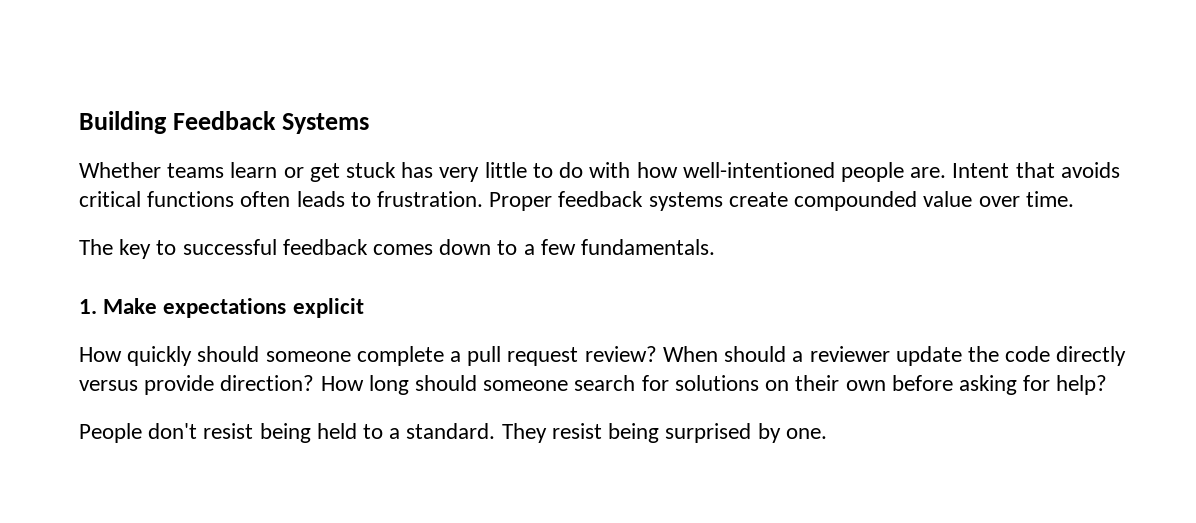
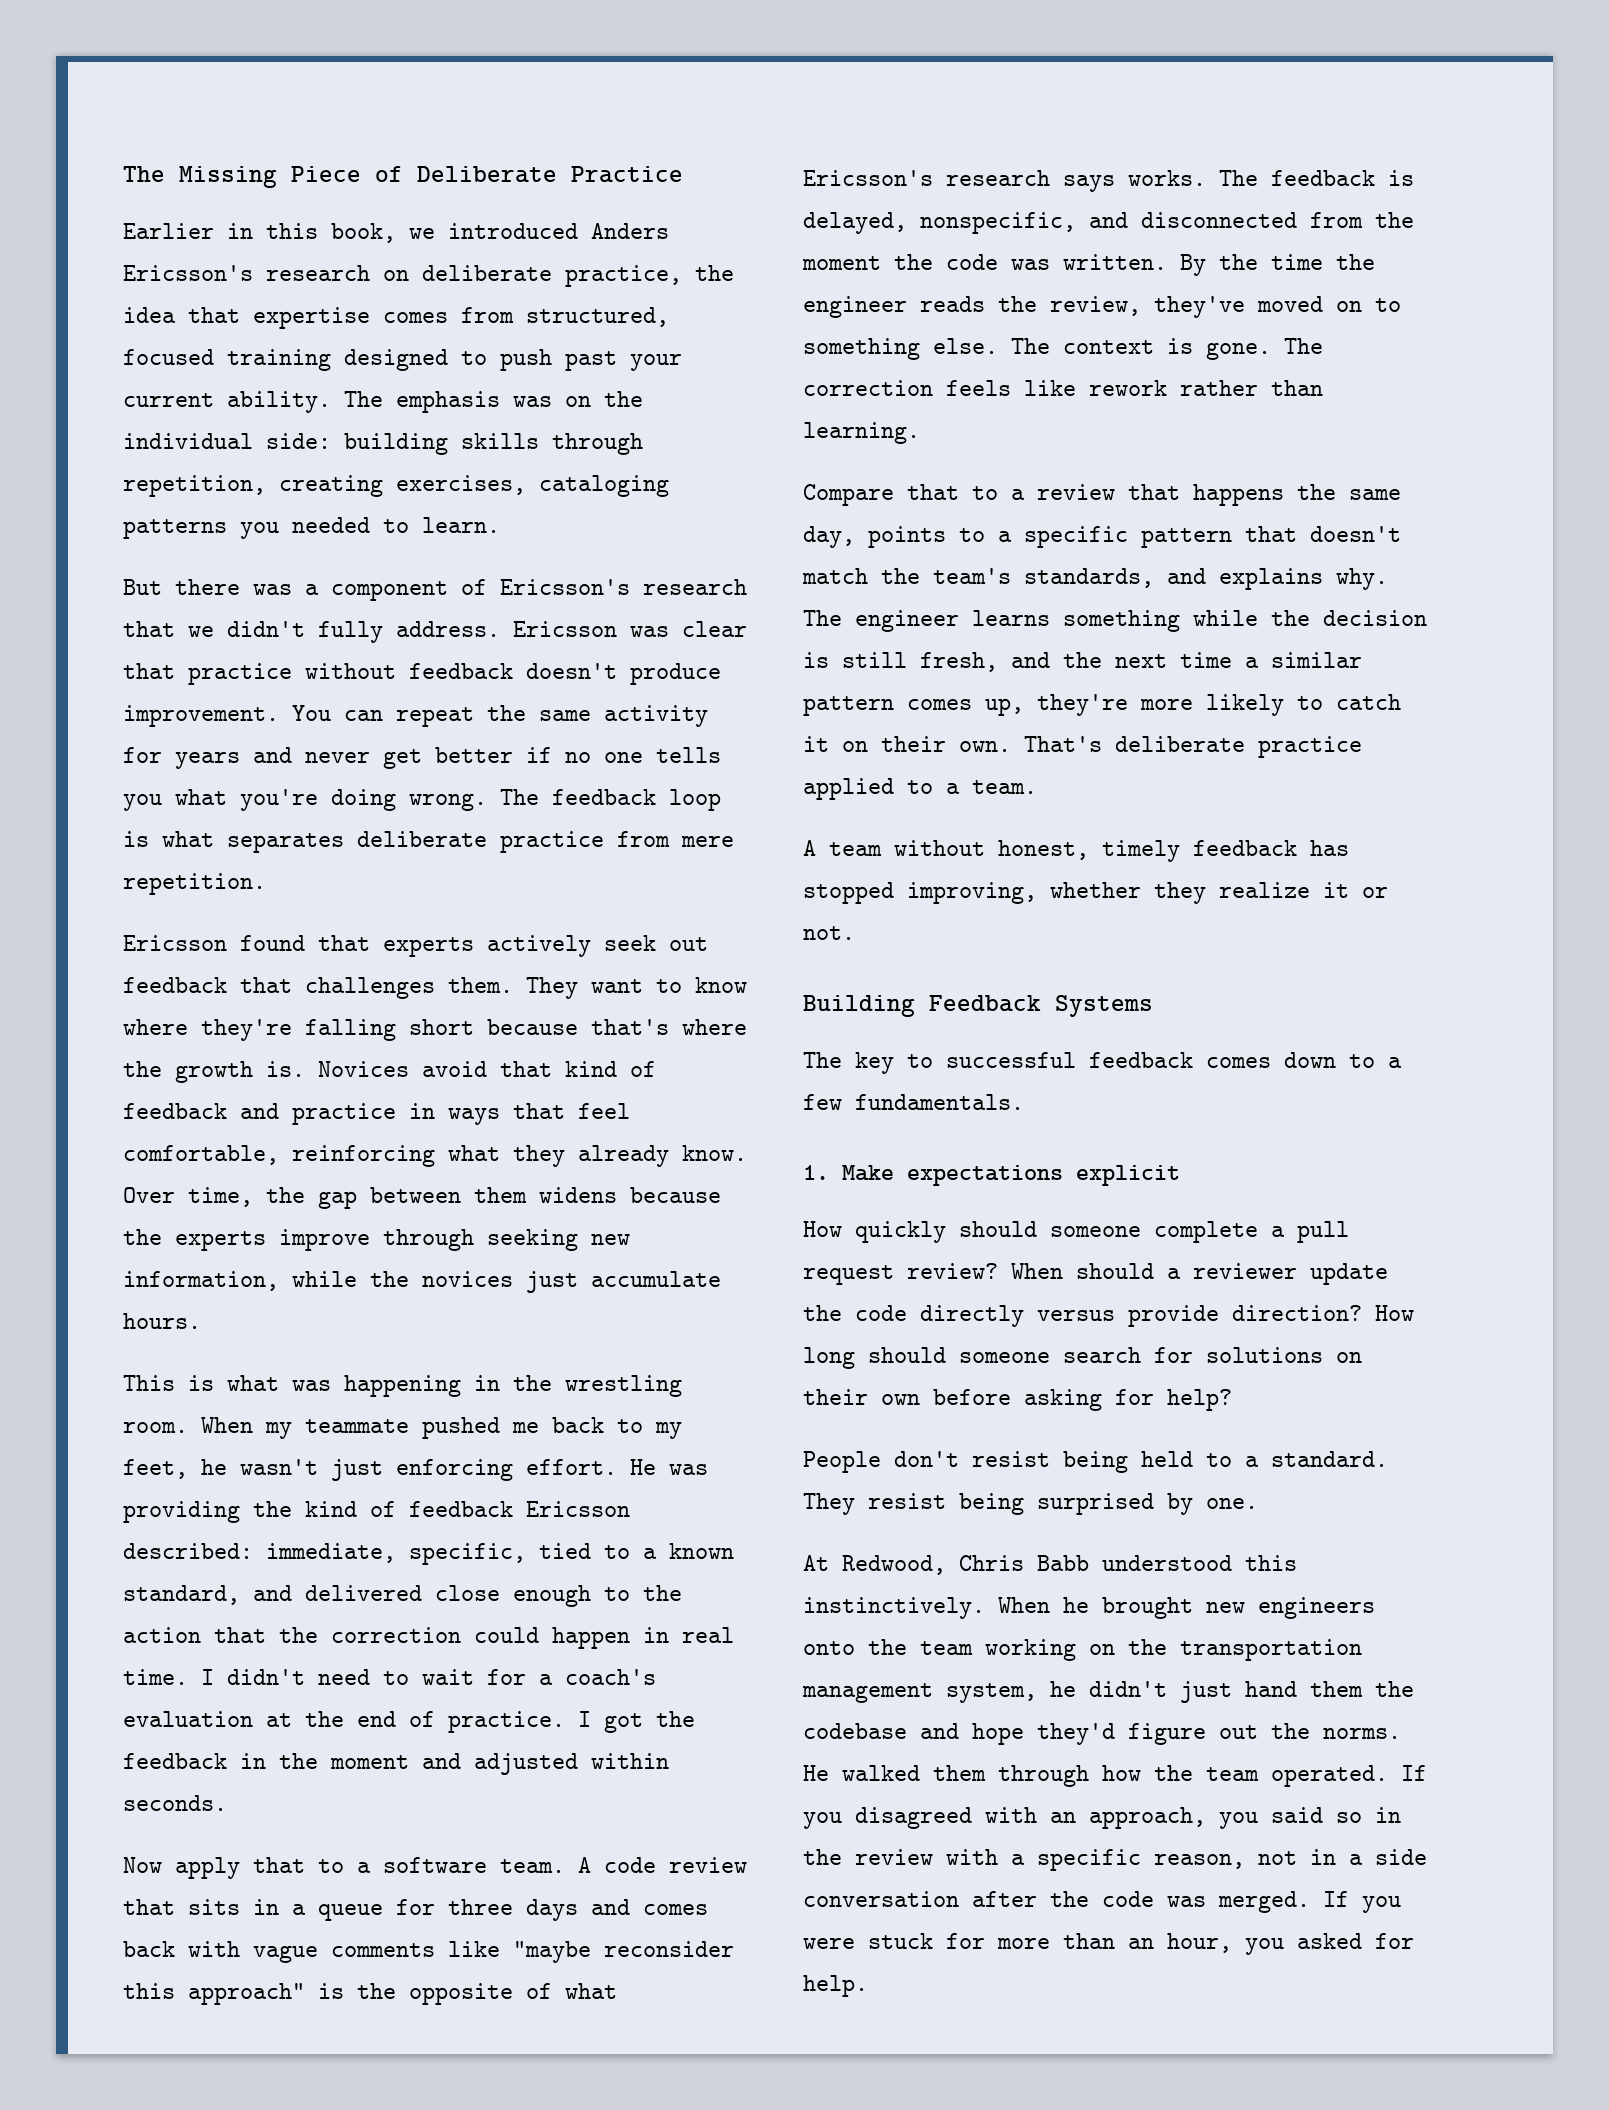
[79,111,370,134] [79,162,1120,182] [79,191,1074,211] Building Feedback Systems // Whether teams learn or get stuck has very little to do with how well-intentioned people are. Intent that avoids critical functions often leads to frustration. Proper feedback systems create compounded value over time. -> [123,166,683,188] [123,223,669,243] [123,265,734,287] [123,307,669,329] [123,349,682,371] [123,391,643,413] [123,433,643,455] [123,475,669,497] [123,517,500,539] [123,579,747,601] [123,621,747,643] [123,663,721,685] [123,705,708,727] [123,747,721,769] [123,789,721,811] [123,831,734,853] [123,873,266,895] [123,935,708,957] [123,977,747,999] [123,1019,747,1041] [123,1061,656,1083] [123,1103,630,1125] [123,1145,747,1167] [123,1187,721,1209] [123,1229,630,1251] [123,1271,721,1293] [123,1313,201,1329] [123,1375,682,1397] [123,1417,682,1439] [123,1459,708,1481] [123,1501,630,1523] [123,1543,734,1565] [123,1585,682,1607] [123,1627,734,1649] [123,1669,656,1685] [123,1711,695,1733] [123,1753,669,1775] [123,1795,227,1811] [123,1857,747,1879] [123,1899,708,1921] [123,1941,734,1963] [123,1983,617,2005] [803,170,1414,192] [803,212,1414,234] [802,254,1375,276] [803,296,1401,318] [803,338,1323,360] [803,380,1323,396] [803,422,920,444] [803,484,1401,506] [803,526,1401,548] [802,568,1388,590] [803,610,1427,632] [803,652,1362,672] [803,694,1401,716] [803,736,1362,758] [803,778,1037,800] [803,840,1349,862] [803,882,1388,904] [803,926,855,940] [803,995,1153,1017] The Missing Piece of Deliberate Practice // Earlier in this book, we introduced Anders Ericsson's research on deliberate practice, the idea that expertise comes from structured, focused training designed to push past your current ability. The emphasis was on the individual side: building skills through repetition, creating exercises, cataloging patterns you needed to learn. // But there was a component of Ericsson's research that we didn't fully address. Ericsson was clear that practice without feedback doesn't produce improvement. You can repeat the same activity for years and never get better if no one tells you what you're doing wrong. The feedback loop is what separates deliberate practice from mere repetition. // Ericsson found that experts actively seek out feedback that challenges them. They want to know where they're falling short because that's where the growth is. Novices avoid that kind of feedback and practice in ways that feel comfortable, reinforcing what they already know. Over time, the gap between them widens because the experts improve through seeking new information, while the novices just accumulate hours. // This is what was happening in the wrestling room. When my teammate pushed me back to my feet, he wasn't just enforcing effort. He was providing the kind of feedback Ericsson described: immediate, specific, tied to a known standard, and delivered close enough to the action that the correction could happen in real time. I didn't need to wait for a coach's evaluation at the end of practice. I got the feedback in the moment and adjusted within seconds. // Now apply that to a software team. A code review that sits in a queue for three days and comes back with vague comments like "maybe reconsider this approach" is the opposite of what Ericsson's research says works. The feedback is delayed, nonspecific, and disconnected from the moment the code was written. By the time the engineer reads the review, they've moved on to something else. The context is gone. The correction feels like rework rather than learning. // Compare that to a review that happens the same day, points to a specific pattern that doesn't match the team's standards, and explains why. The engineer learns something while the decision is still fresh, and the next time a similar pattern comes up, they're more likely to catch it on their own. That's deliberate practice applied to a team. // A team without honest, timely feedback has stopped improving, whether they realize it or not. // Building Feedback Systems
(827, 433) none -> [803,1555,1297,1575] [803,1597,1375,1619] [803,1639,1362,1661] [802,1681,1414,1703] [803,1723,1401,1745] [803,1765,1427,1787] [803,1807,1401,1829] [803,1849,1427,1871] [803,1891,1401,1913] [803,1933,1414,1955] [803,1975,868,1997] // At Redwood, Chris Babb understood this instinctively. When he brought new engineers onto the team working on the transportation management system, he didn't just hand them the codebase and hope they'd figure out the norms. He walked them through how the team operated. If you disagreed with an approach, you said so in the review with a specific reason, not in a side conversation after the code was merged. If you were stuck for more than an hour, you asked for help.

